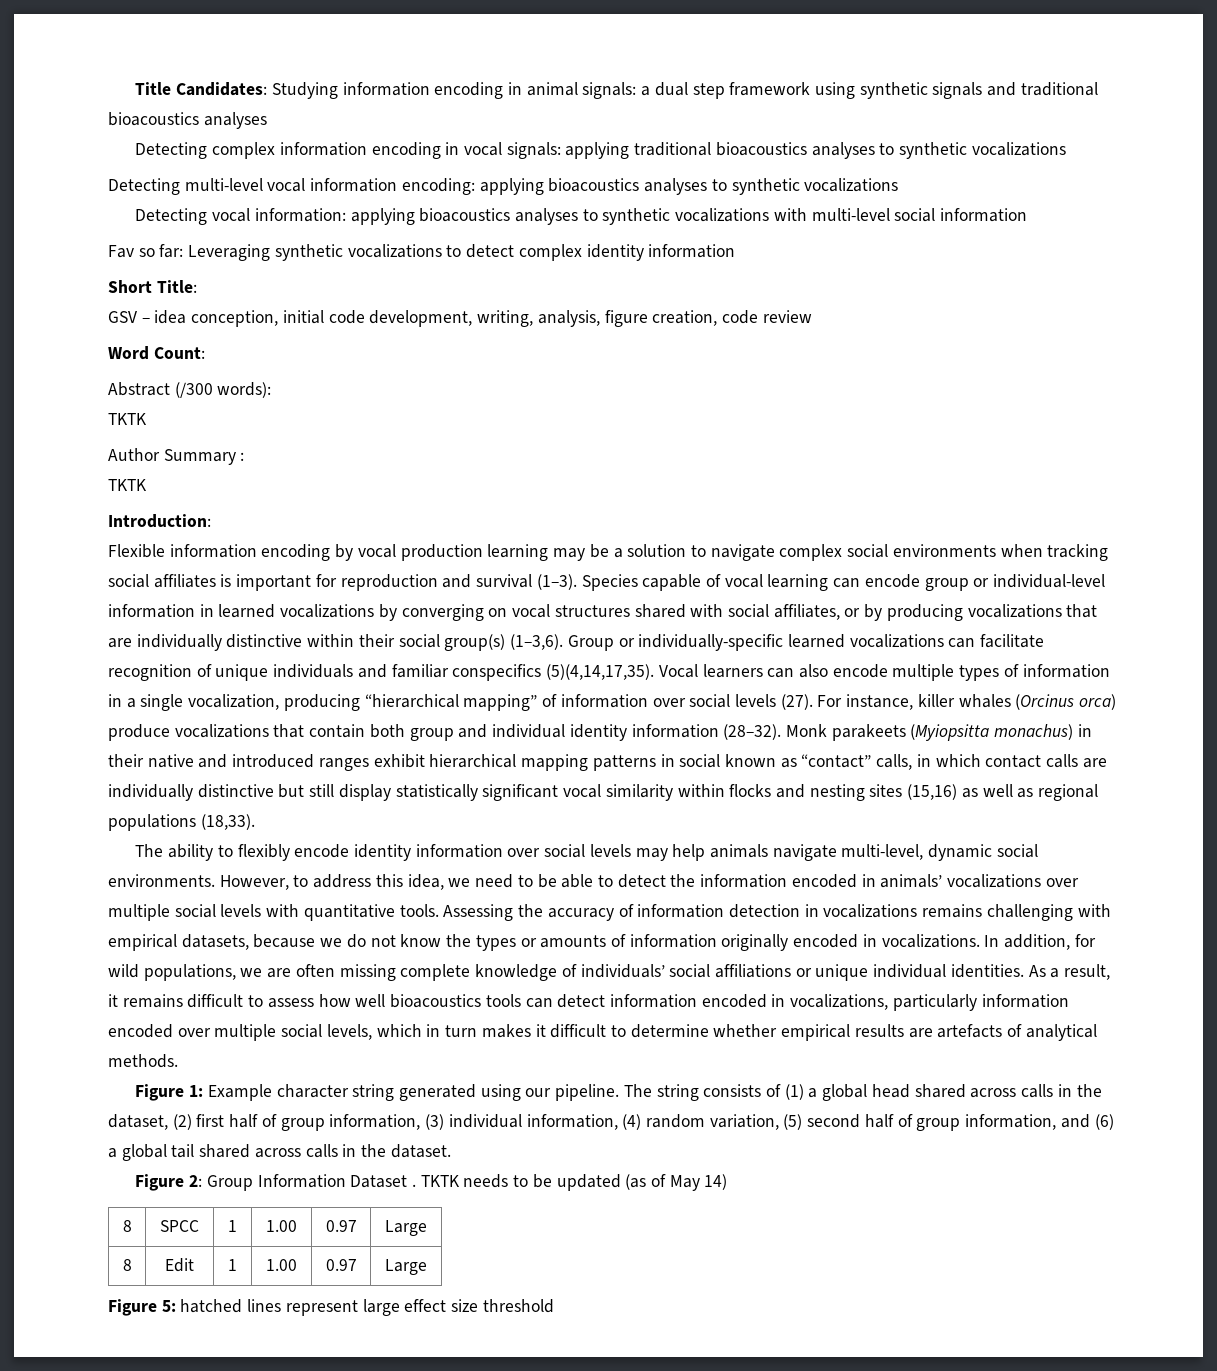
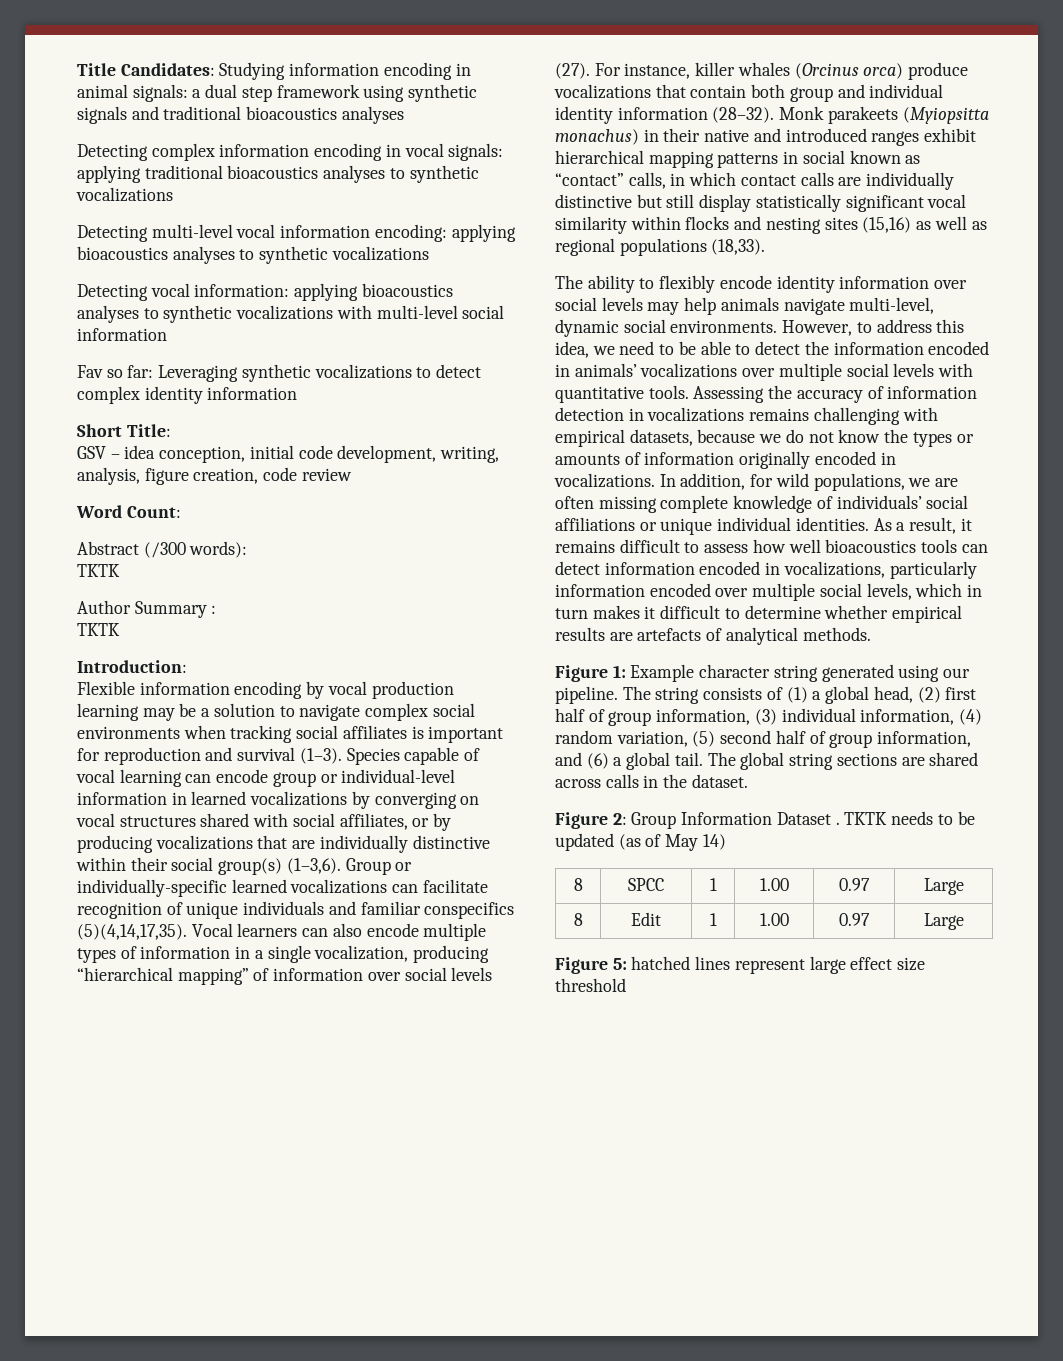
[871,1084,1102,1098] [108,1114,168,1130] head shared across calls in the dataset, -> [873,686,913,703] head,
[171,1144,195,1158] tail -> [674,752,925,770] tail. The global string sections are

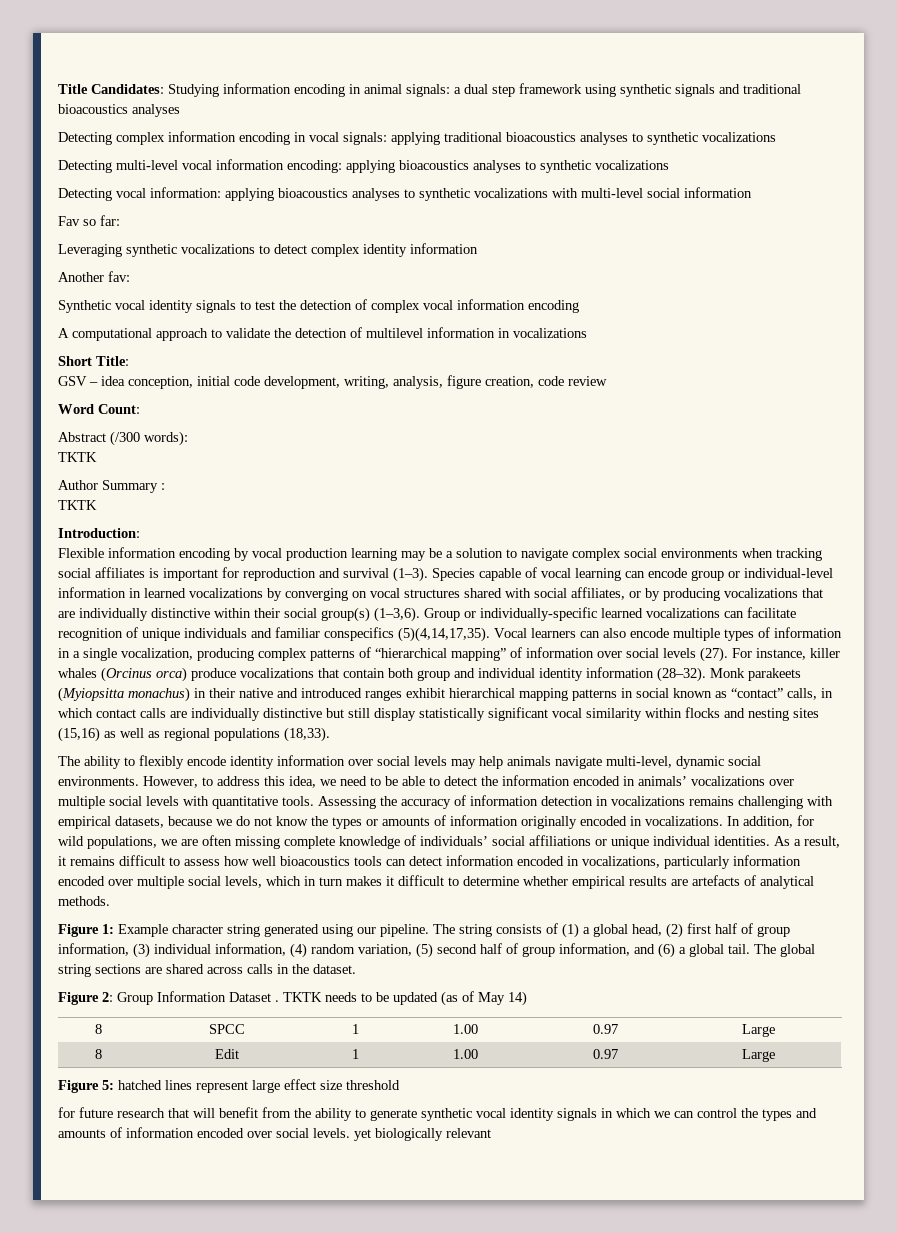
(154, 371) none -> (120, 220) //
(298, 393) none -> [58,271,130,282] [58,299,579,313] [58,327,587,341] // Another fav: // Synthetic vocal identity signals to test the detection of complex vocal information encoding // A computational approach to validate the detection of multilevel information in vocalizations
(490, 954) none -> [258,647,371,661] complex patterns of
(626, 985) none -> [58,1107,817,1121] [58,1127,491,1141] // for future research that will benefit from the ability to generate synthetic vocal identity signals in which we can control the types and amounts of information encoded over social levels. yet biologically relevant

